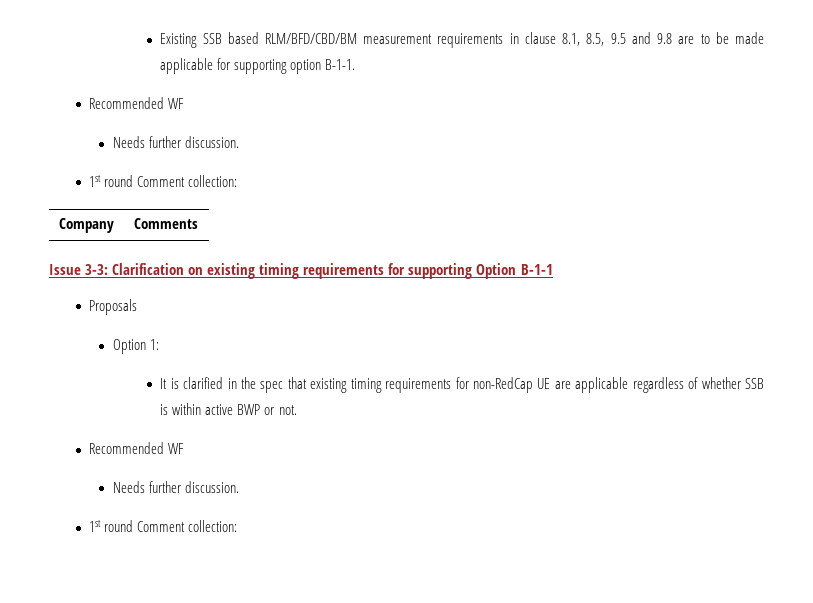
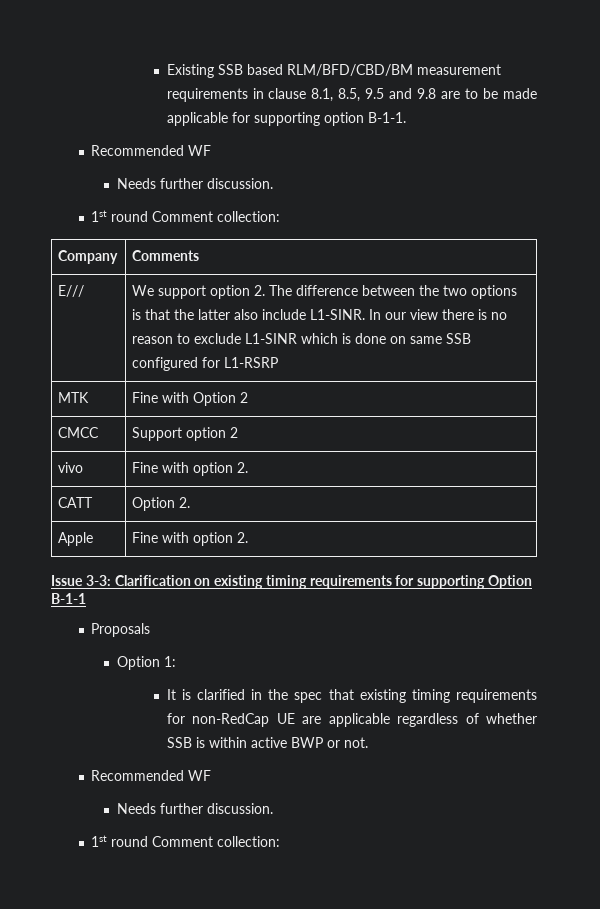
(198, 223) none -> [58,285,85,297] [132,285,518,299] [132,309,508,320] [132,333,472,344] [132,357,279,371] [58,392,90,403] [132,392,249,406] [58,427,100,438] [132,427,239,441] [58,462,84,473] [132,462,249,476] [58,497,94,508] [132,497,191,511] [58,532,94,546] [132,532,249,546] // E/// | We support option 2. The difference between the two options is that the latter also include L1-SINR. In our view there is no reason to exclude L1-SINR which is done on same SSB configured for L1-RSRP // MTK | Fine with Option 2 // CMCC | Support option 2 // vivo | Fine with option 2. // CATT | Option 2. // Apple | Fine with option 2.

